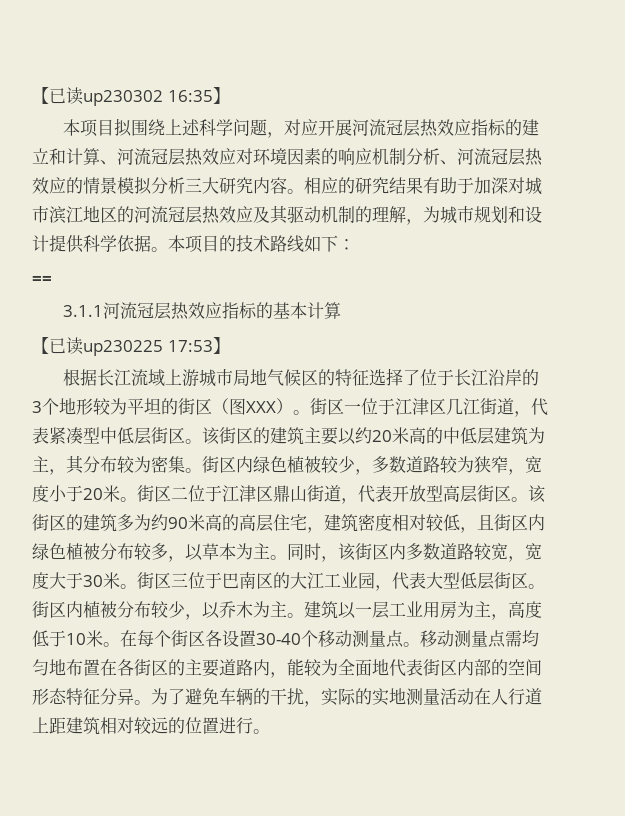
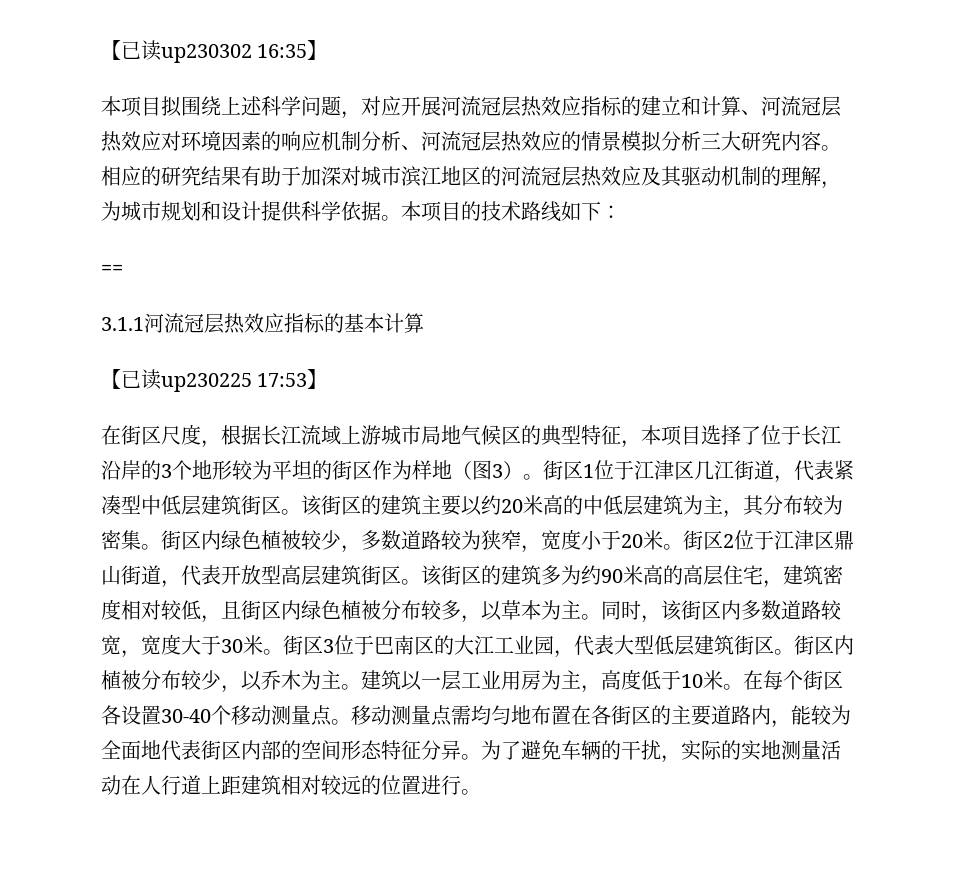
(230, 345) none -> [101,424,221,448] 在街区尺度，
[334,369,369,387] 特征 -> [541,425,701,448] 典型特征，本项目
[212,398,276,415] （图XXX -> [372,460,503,480] 作为样地（图3
[344,403,361,413] 一 -> [583,464,594,478] 1
(151, 436) none -> [201,495,241,515] 建筑
[171,487,188,500] 二 -> [723,534,734,548] 2
(477, 494) none -> [321,565,361,585] 建筑
[171,573,188,587] 三 -> [323,639,334,653] 3
(494, 581) none -> [694,635,734,655] 建筑

